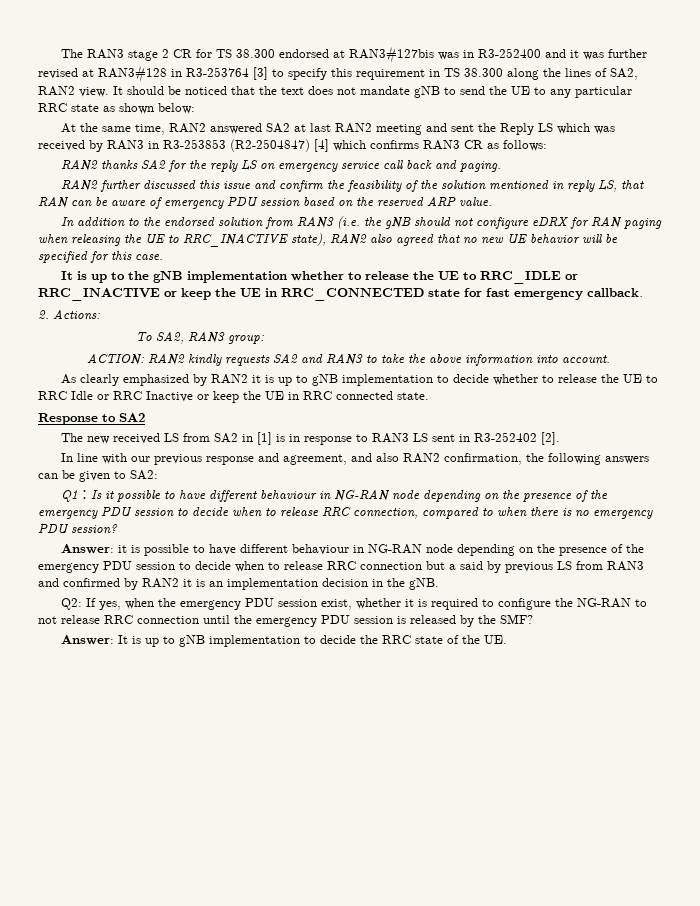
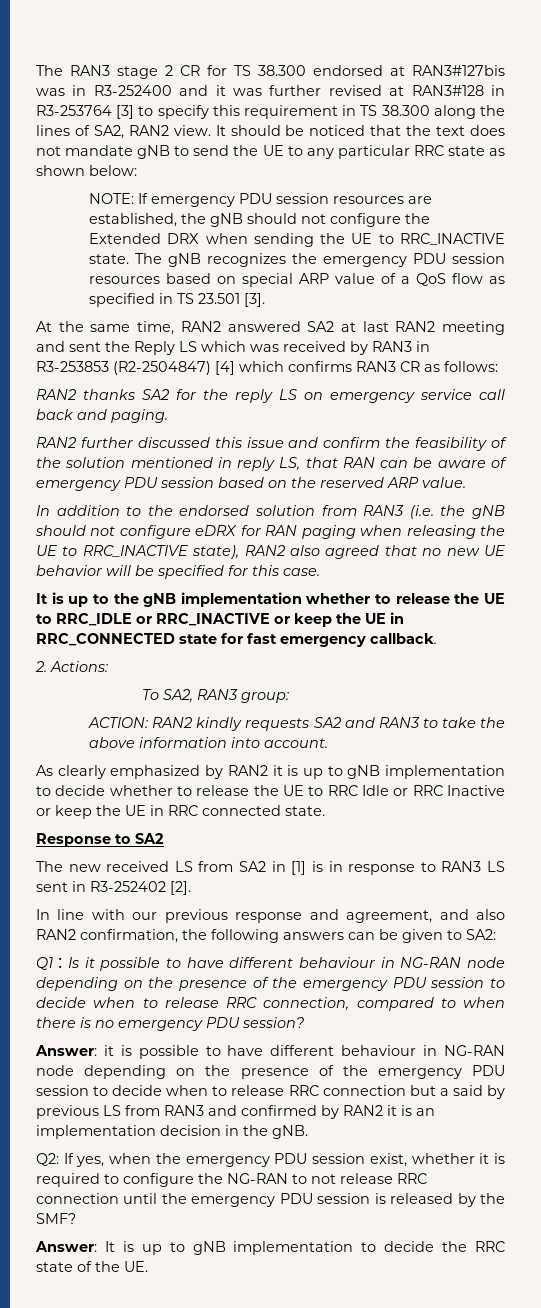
(195, 108) none -> [89,193,433,207] [89,213,431,227] [89,233,506,247] [89,253,505,267] [89,273,505,287] [89,293,266,307] // NOTE: If emergency PDU session resources are established, the gNB should not configure the Extended DRX when sending the UE to RRC_INACTIVE state. The gNB recognizes the emergency PDU session resources based on special ARP value of a QoS flow as specified in TS 23.501 [3].

